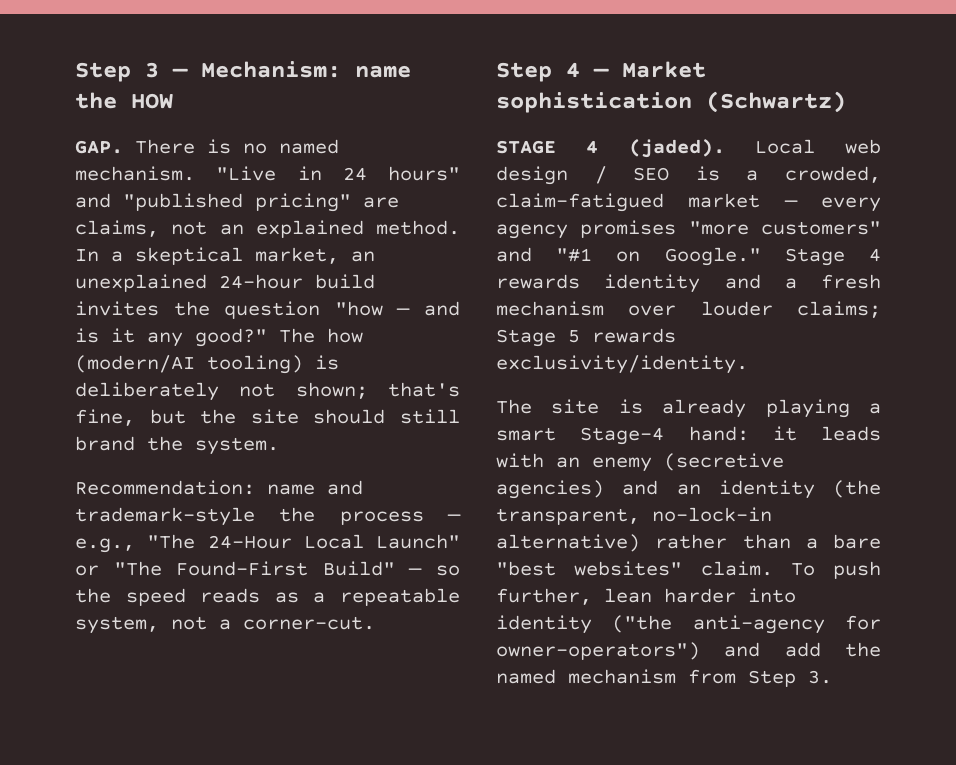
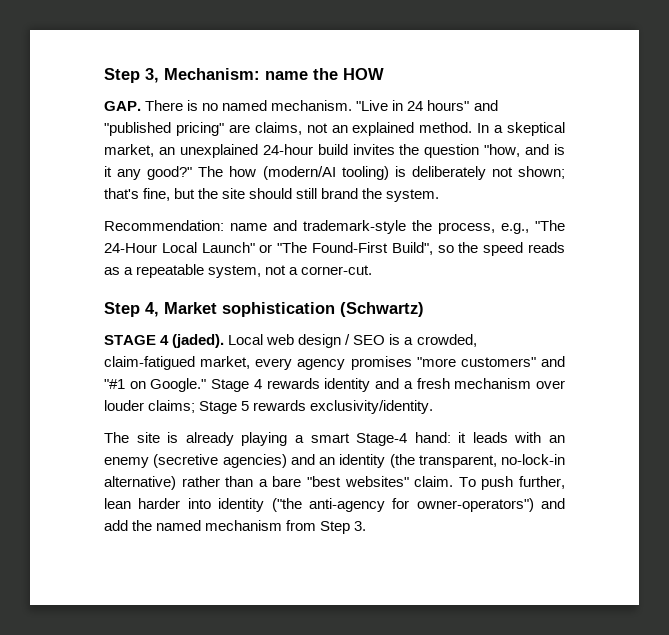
[75,62,188,82] Step 3 — -> [104,68,159,83] Step 3,
[334,301,411,316] "how — -> [484,144,521,157] "how,
[339,511,461,525] process — -> [438,222,495,234] process,
[322,561,423,576] Build" — -> [391,242,433,255] Build",
[566,62,609,77] 4 — -> [145,302,159,317] 4,
[688,193,798,208] market — -> [200,356,251,369] market,

